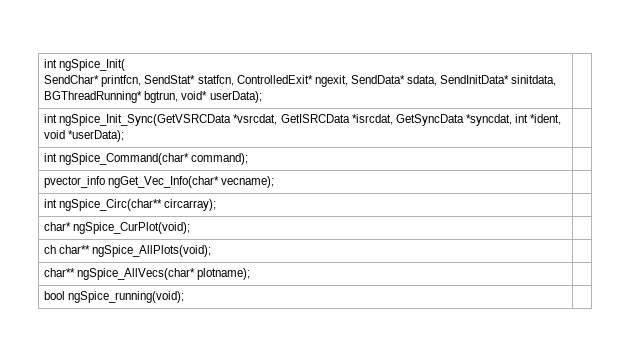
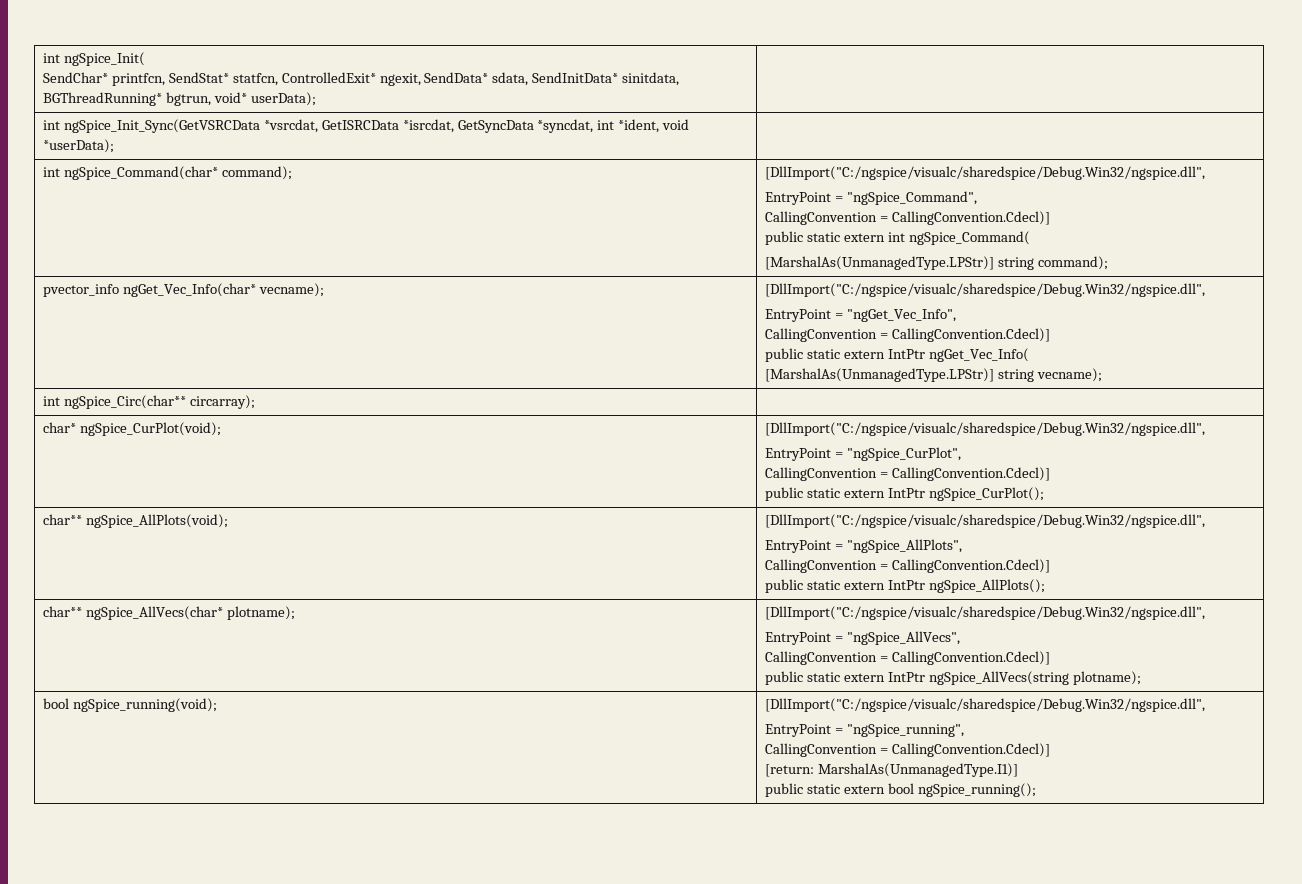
[44,176,275,188] // pvector_info ngGet_Vec_Info(char* vecname); | -> [764,166,1205,180] [764,191,977,205] [764,211,1050,225] [764,231,1030,245] [764,256,1108,270] [42,283,324,297] [764,283,1205,297] [764,309,956,322] [764,328,1050,342] [764,348,1029,362] [764,368,1102,382] [DllImport("C:/ngspice/visualc/sharedspice/Debug.Win32/ngspice.dll", // EntryPoint = "ngSpice_Command", // CallingConvention = CallingConvention.Cdecl)] // public static extern int ngSpice_Command( // [MarshalAs(UnmanagedType.LPStr)] string command); // pvector_info ngGet_Vec_Info(char* vecname); | [DllImport("C:/ngspice/visualc/sharedspice/Debug.Win32/ngspice.dll", // EntryPoint = "ngGet_Vec_Info", // CallingConvention = CallingConvention.Cdecl)] // public static extern IntPtr ngGet_Vec_Info( [MarshalAs(UnmanagedType.LPStr)] string vecname);
[44,245,212,257] [44,268,251,280] [44,291,185,303] // ch char** ngSpice_AllPlots(void); | // char** ngSpice_AllVecs(char* plotname); | // bool ngSpice_running(void); | -> [764,422,1205,436] [764,447,961,461] [764,467,1050,481] [764,487,1044,501] [42,514,228,528] [764,514,1205,528] [764,539,962,553] [764,559,1050,573] [764,579,1045,593] [42,606,295,620] [764,606,1205,620] [764,631,960,645] [764,651,1050,665] [764,671,1141,685] [42,698,217,712] [764,698,1205,712] [764,724,964,737] [764,743,1050,757] [764,763,1018,777] [764,783,1036,797] [DllImport("C:/ngspice/visualc/sharedspice/Debug.Win32/ngspice.dll", // EntryPoint = "ngSpice_CurPlot", // CallingConvention = CallingConvention.Cdecl)] // public static extern IntPtr ngSpice_CurPlot(); // char** ngSpice_AllPlots(void); | [DllImport("C:/ngspice/visualc/sharedspice/Debug.Win32/ngspice.dll", // EntryPoint = "ngSpice_AllPlots", // CallingConvention = CallingConvention.Cdecl)] // public static extern IntPtr ngSpice_AllPlots(); // char** ngSpice_AllVecs(char* plotname); | [DllImport("C:/ngspice/visualc/sharedspice/Debug.Win32/ngspice.dll", // EntryPoint = "ngSpice_AllVecs", // CallingConvention = CallingConvention.Cdecl)] // public static extern IntPtr ngSpice_AllVecs(string plotname); // bool ngSpice_running(void); | [DllImport("C:/ngspice/visualc/sharedspice/Debug.Win32/ngspice.dll", // EntryPoint = "ngSpice_running", // CallingConvention = CallingConvention.Cdecl)] // [return: MarshalAs(UnmanagedType.I1)] // public static extern bool ngSpice_running();

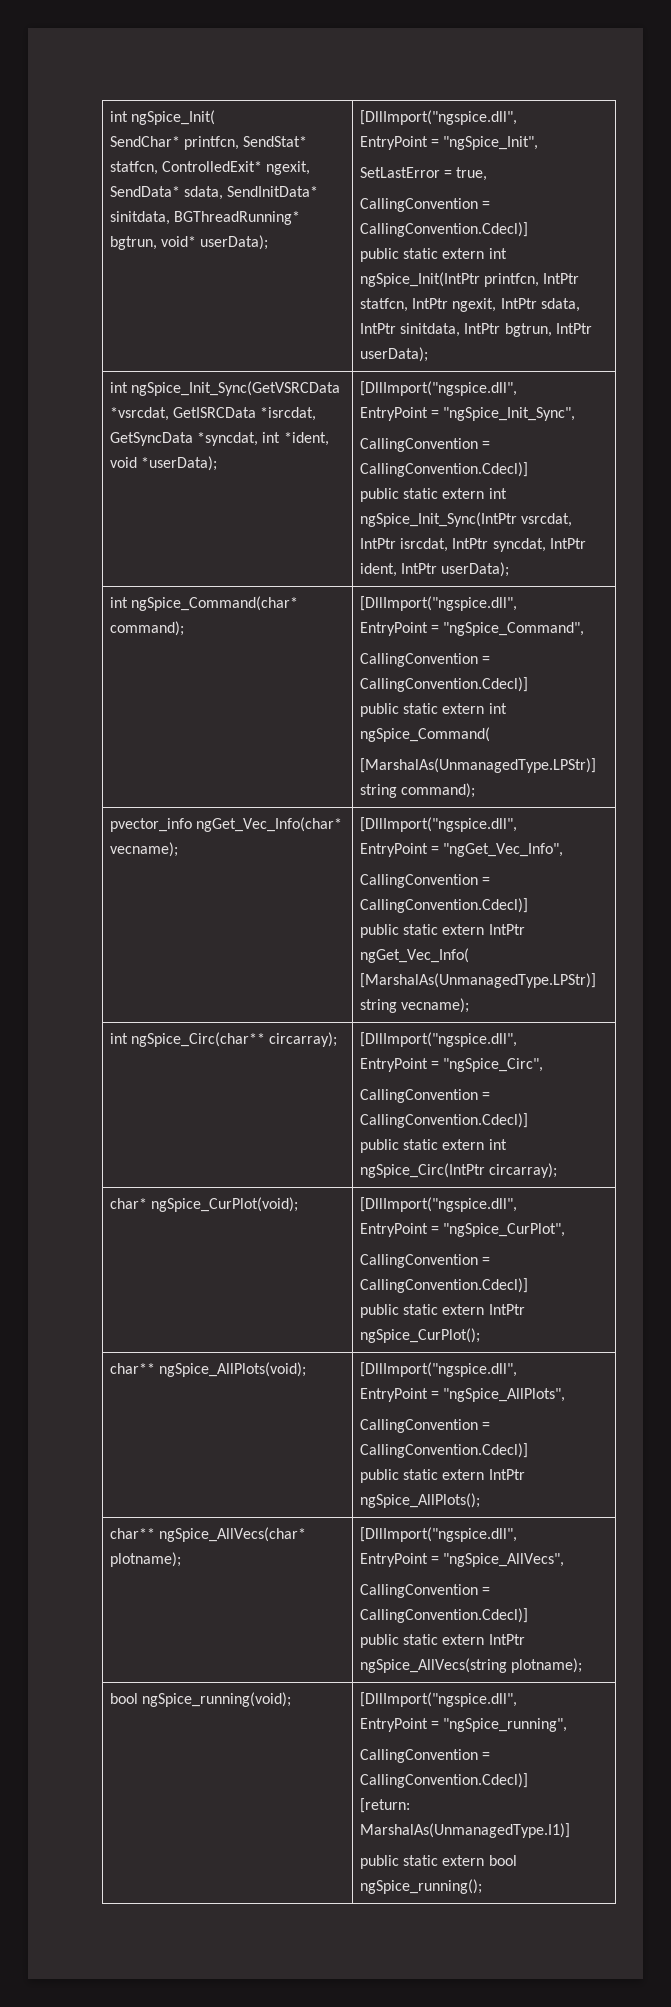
(316, 99) none -> [359,110,517,125] [359,136,539,150] [359,167,488,181] [359,198,491,212] [359,222,528,237] [359,248,507,262] [359,272,580,287] [359,298,581,312] [359,323,593,337] [359,347,428,362] [DllImport("ngspice.dll", // EntryPoint = "ngSpice_Init", // SetLastError = true, // CallingConvention = CallingConvention.Cdecl)] // public static extern int ngSpice_Init(IntPtr printfcn, IntPtr statfcn, IntPtr ngexit, IntPtr sdata, IntPtr sinitdata, IntPtr bgtrun, IntPtr userData);
(114, 146) none -> [359,381,517,396] [359,407,576,421] [359,438,491,452] [359,462,528,477] [359,488,507,502] [359,512,573,527] [359,538,587,552] [359,562,510,577] [DllImport("ngspice.dll", // EntryPoint = "ngSpice_Init_Sync", // CallingConvention = CallingConvention.Cdecl)] // public static extern int ngSpice_Init_Sync(IntPtr vsrcdat, IntPtr isrcdat, IntPtr syncdat, IntPtr ident, IntPtr userData);
[764,166,1205,180] [DllImport("C:/ngspice/visualc/sharedspice/Debug.Win32/ngspice.dll", -> [359,596,517,611] [DllImport("ngspice.dll",
[764,283,1205,297] [DllImport("C:/ngspice/visualc/sharedspice/Debug.Win32/ngspice.dll", -> [359,817,517,832] [DllImport("ngspice.dll",
(255, 402) none -> [359,1032,517,1047] [359,1058,544,1072] [359,1089,491,1103] [359,1113,528,1128] [359,1139,507,1153] [359,1163,558,1178] [DllImport("ngspice.dll", // EntryPoint = "ngSpice_Circ", // CallingConvention = CallingConvention.Cdecl)] // public static extern int ngSpice_Circ(IntPtr circarray);
[764,422,1205,436] [DllImport("C:/ngspice/visualc/sharedspice/Debug.Win32/ngspice.dll", -> [359,1197,517,1212] [DllImport("ngspice.dll",
[764,514,1205,528] [DllImport("C:/ngspice/visualc/sharedspice/Debug.Win32/ngspice.dll", -> [359,1362,517,1377] [DllImport("ngspice.dll",
[764,606,1205,620] [DllImport("C:/ngspice/visualc/sharedspice/Debug.Win32/ngspice.dll", -> [359,1527,517,1542] [DllImport("ngspice.dll",
[764,698,1205,712] [DllImport("C:/ngspice/visualc/sharedspice/Debug.Win32/ngspice.dll", -> [359,1692,517,1707] [DllImport("ngspice.dll",

